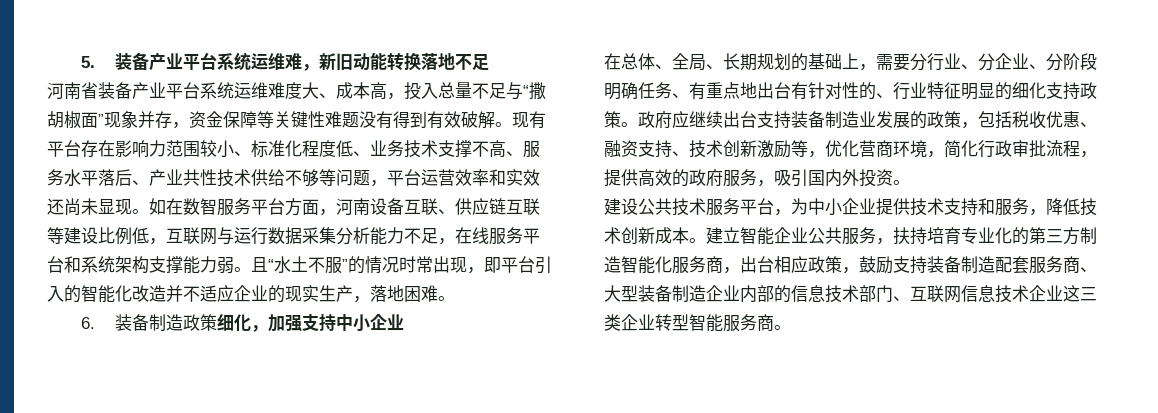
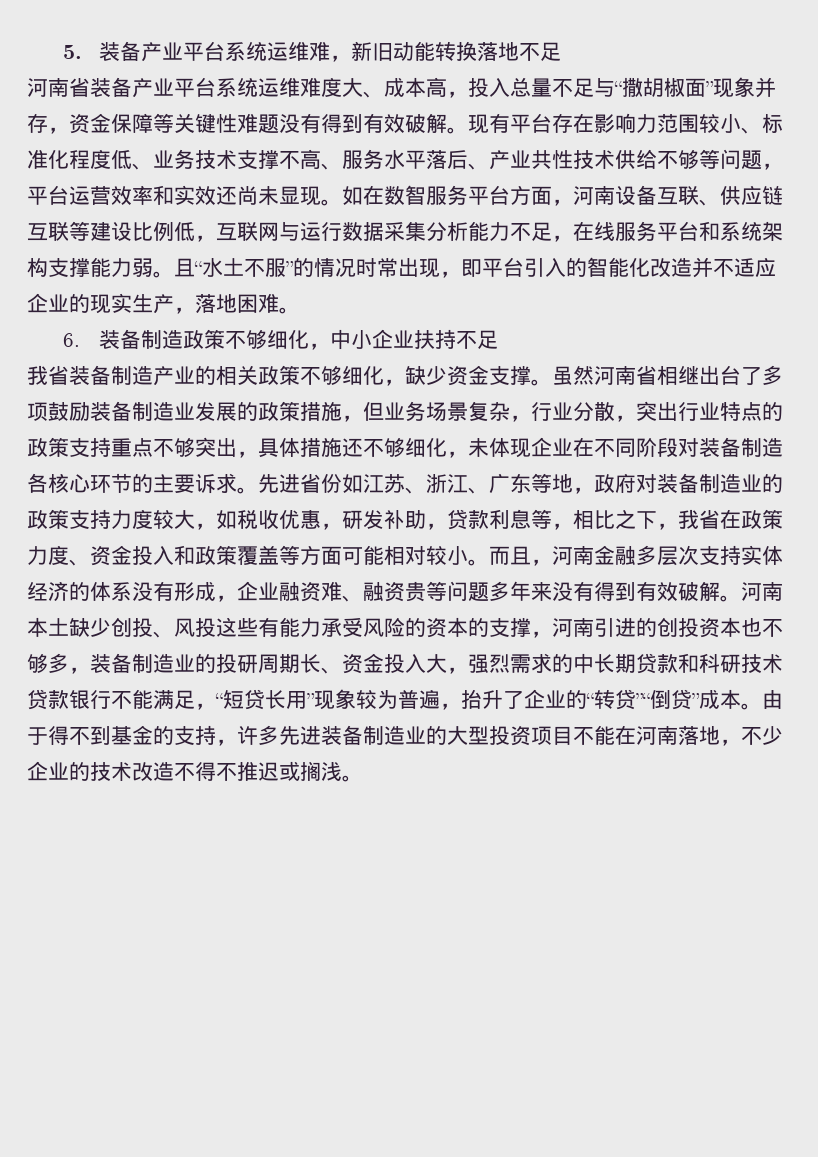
[216,313,404,332] [604,53,1097,71] [604,82,1097,100] [604,111,791,129] 细化，加强支持中小企业 // 在总体、全局、长期规划的基础上，需要分行业、分企业、分阶段明确任务、有重点地出台有针对性的、行业特征明显的细化支持政策。政府应继续出台支持 -> [225,329,499,350] [27,365,783,386] [27,402,90,421] 不够细化，中小企业扶持不足 // 我省装备制造产业的相关政策不够细化，缺少资金支撑。虽然河南省相继出台了多项鼓励
[961,111,1097,129] [604,140,1097,158] [604,169,910,187] [604,198,1097,216] [604,227,1097,245] [604,256,1097,274] [604,285,1097,303] [604,314,774,332] ，包括税收优惠、融资支持、技术创新激励等，优化营商环境，简化行政审批流程，提供高效的政府服务，吸引国内外投资。 // 建设公共技术服务平台，为中小企业提供技术支持和服务，降低技术创新成本。建立智能企业公共服务，扶持培育专业化的第三方制造智能化服务商，出台相应政策，鼓励支持装备制造配套服务商、大型装备制造企业内部的信息技术部门、互联网信息技术企业这三类企业转型智能服务商 -> [300,401,783,422] [27,437,783,458] [27,473,783,494] [27,509,783,530] [27,545,783,566] [27,581,783,602] [27,617,783,638] [27,653,783,674] [27,689,783,710] [27,725,783,746] [27,761,342,781] 措施，但业务场景复杂，行业分散，突出行业特点的政策支持重点不够突出，具体措施还不够细化，未体现企业在不同阶段对装备制造各核心环节的主要诉求。先进省份如江苏、浙江、广东等地，政府对装备制造业的政策支持力度较大，如税收优惠，研发补助，贷款利息等，相比之下，我省在政策力度、资金投入和政策覆盖等方面可能相对较小。而且，河南金融多层次支持实体经济的体系没有形成，企业融资难、融资贵等问题多年来没有得到有效破解。河南本土缺少创投、风投这些有能力承受风险的资本的支撑，河南引进的创投资本也不够多，装备制造业的投研周期长、资金投入大，强烈需求的中长期贷款和科研技术贷款银行不能满足，“短贷长用”现象较为普遍，抬升了企业的“转贷”“倒贷”成本。由于得不到基金的支持，许多先进装备制造业的大型投资项目不能在河南落地，不少企业的技术改造不得不推迟或搁浅

